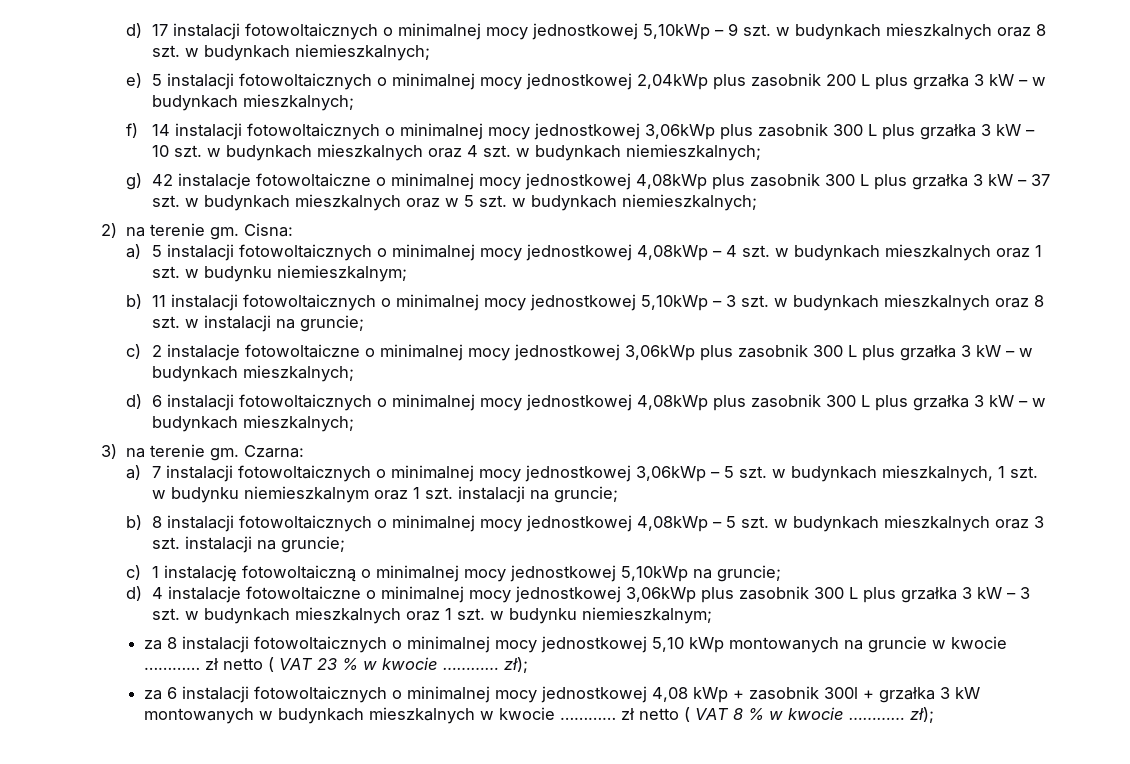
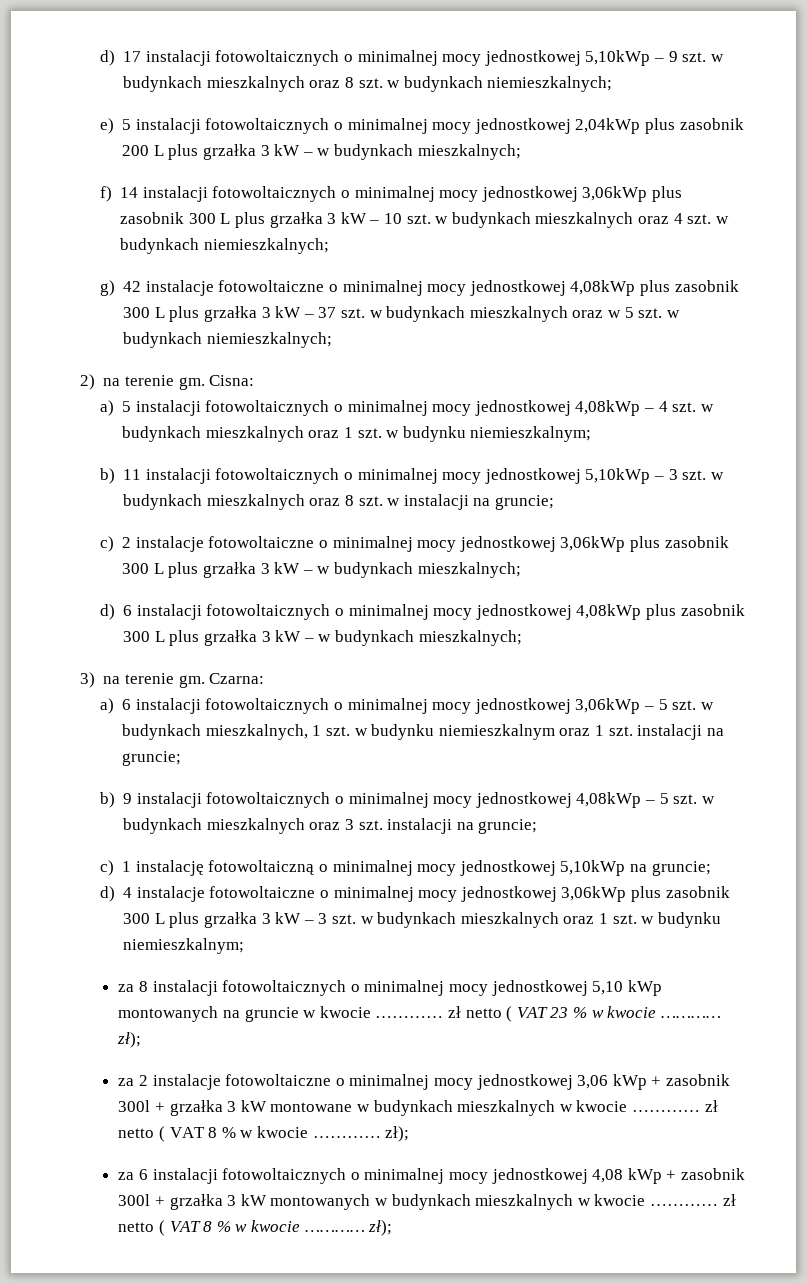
[151,466,161,478] 7 -> [122,699,132,710] 6
[151,516,162,528] 8 -> [123,793,133,804] 9
(529, 665) none -> [118,1074,730,1090] [118,1100,718,1116] [118,1126,410,1142] // za 2 instalacje fotowoltaiczne o minimalnej mocy jednostkowej 3,06 kWp + zasobnik 300l + grzałka 3 kW montowane w budynkach mieszkalnych w kwocie ………… zł netto ( VAT 8 % w kwocie ………… zł);

